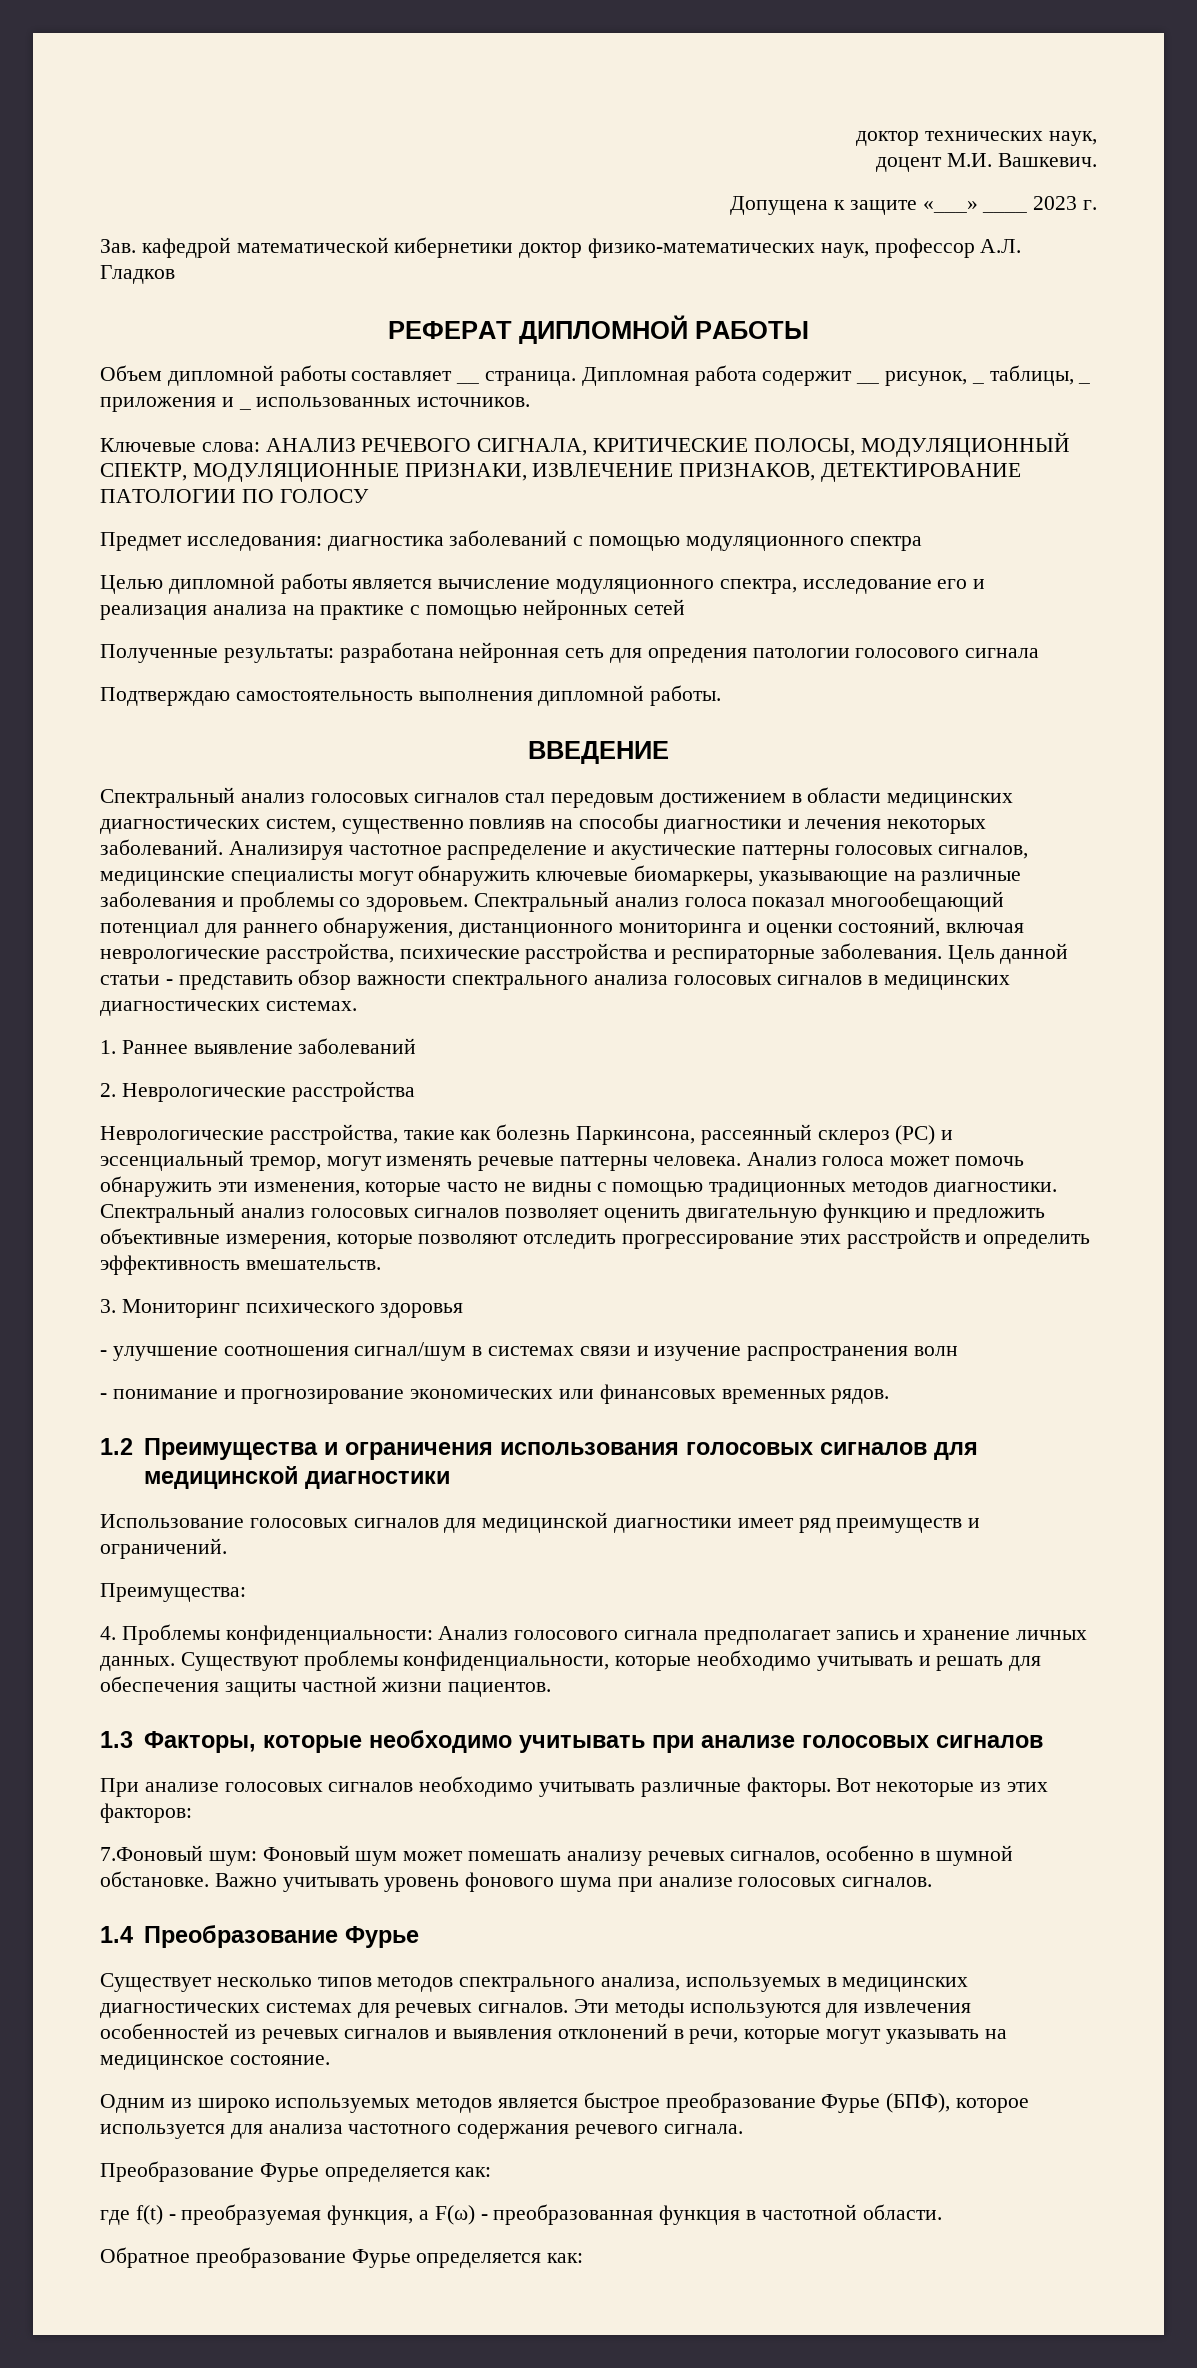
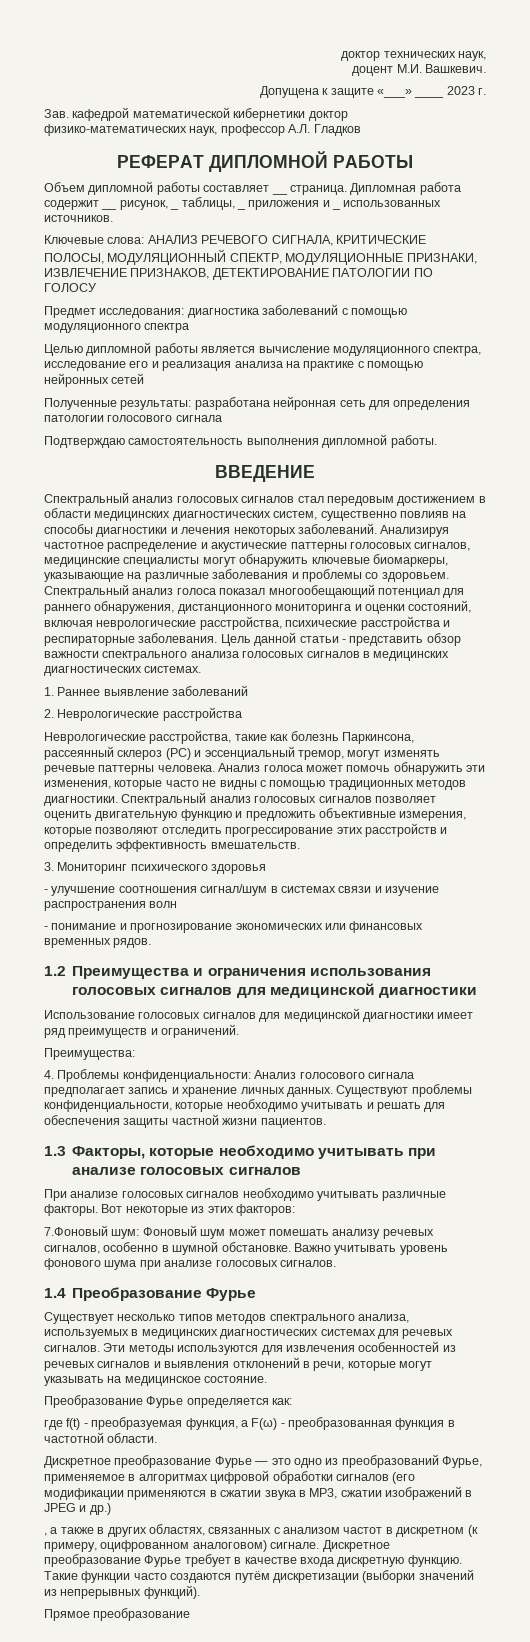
[647,648,747,663] опредения -> [393,400,471,410] определения
[100,2092,1030,2113] [100,2124,743,2139] // Одним из широко используемых методов является быстрое преобразование Фурье (БПФ), которое используется для анализа частотного содержания речевого сигнала. -> (268, 1379) none
[100,2247,584,2268] Обратное преобразование Фурье определяется как: -> [44,1454,482,1468] [44,1470,416,1484] [44,1486,473,1500] [44,1503,111,1515] [44,1524,478,1537] [44,1540,390,1552] [44,1554,462,1567] [44,1569,474,1583] [44,1585,200,1599] [44,1608,191,1621] Дискретное преобразование Фурье — это одно из преобразований Фурье, применяемое в алгоритмах цифровой обработки сигналов (его модификации применяются в сжатии звука в MP3, сжатии изображений в JPEG и др.) // , а также в других областях, связанных с анализом частот в дискретном (к примеру, оцифрованном аналоговом) сигнале. Дискретное преобразование Фурье требует в качестве входа дискретную функцию. Такие функции часто создаются путём дискретизации (выборки значений из непрерывных функций). // Прямое преобразование

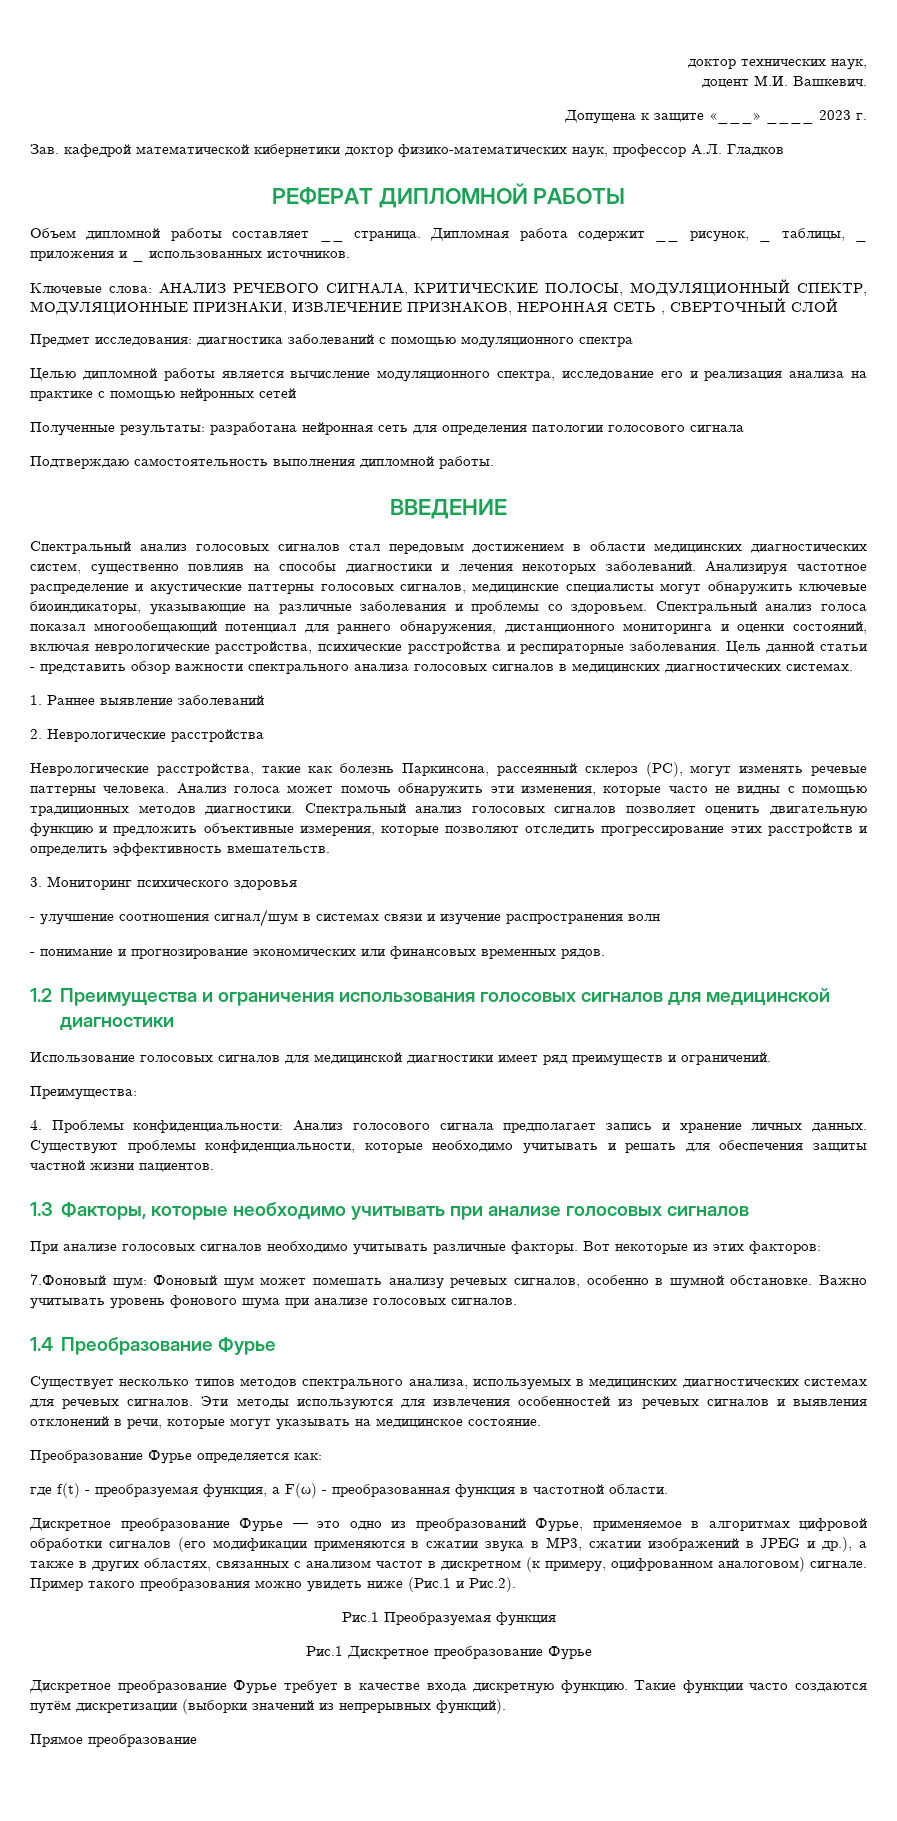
[212,268,433,280] [44,283,96,292] ДЕТЕКТИРОВАНИЕ ПАТОЛОГИИ ПО ГОЛОСУ -> [517,298,838,315] НЕРОННАЯ СЕТЬ , СВЕРТОЧНЫЙ СЛОЙ
[372,554,448,567] биомаркеры, -> [30,601,141,614] биоиндикаторы,
[165,746,344,760] (РС) и эссенциальный тремор, -> [645,762,683,777] (РС),
[89,1503,111,1515] [44,1533,47,1536] др.) // , -> [822,1537,853,1552] др.),
(320, 1545) none -> [30,1577,516,1592] [341,1612,556,1626] [305,1646,592,1660] Пример такого преобразования можно увидеть ниже (Рис.1 и Рис.2). // Рис.1 Преобразуемая функция // Рис.1 Дискретное преобразование Фурье //

